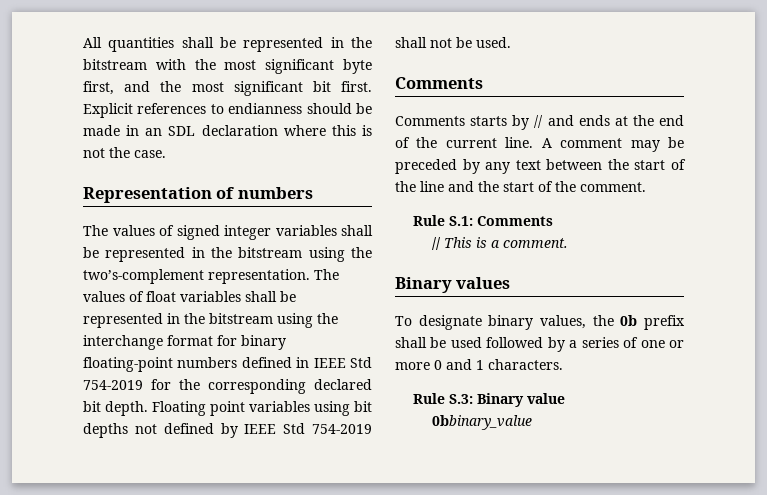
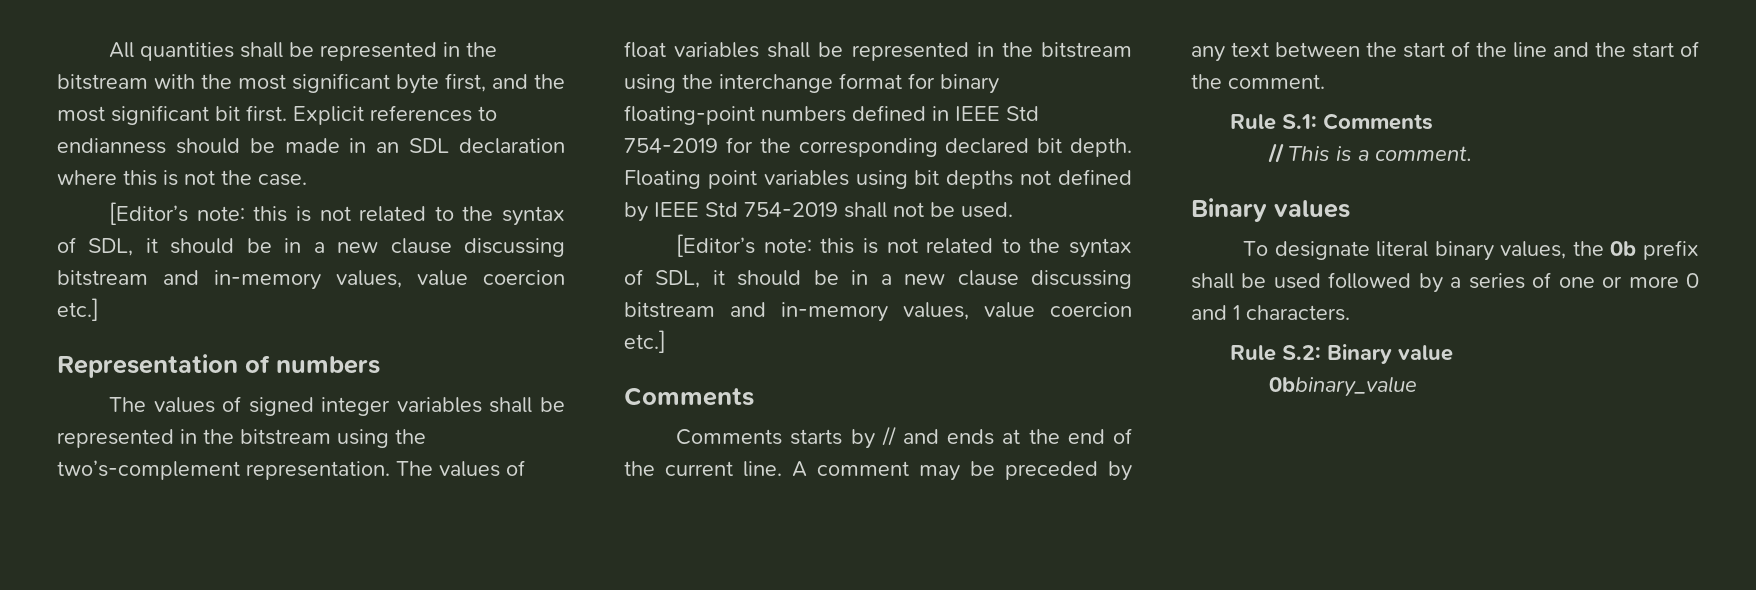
(166, 154) none -> [109,202,565,226] [57,237,565,257] [57,270,565,290] [57,298,99,321] // [Editor’s note: this is not related to the syntax of SDL, it should be in a new clause discussing bitstream and in-memory values, value coercion etc.]
(511, 42) none -> [676,234,1132,258] [624,269,1132,289] [624,302,1132,322] [624,330,666,353] // [Editor’s note: this is not related to the syntax of SDL, it should be in a new clause discussing bitstream and in-memory values, value coercion etc.]
(482, 322) none -> [1376,241,1429,257] literal
[449,394,474,404] S.3: -> [1281,345,1321,360] S.2:

